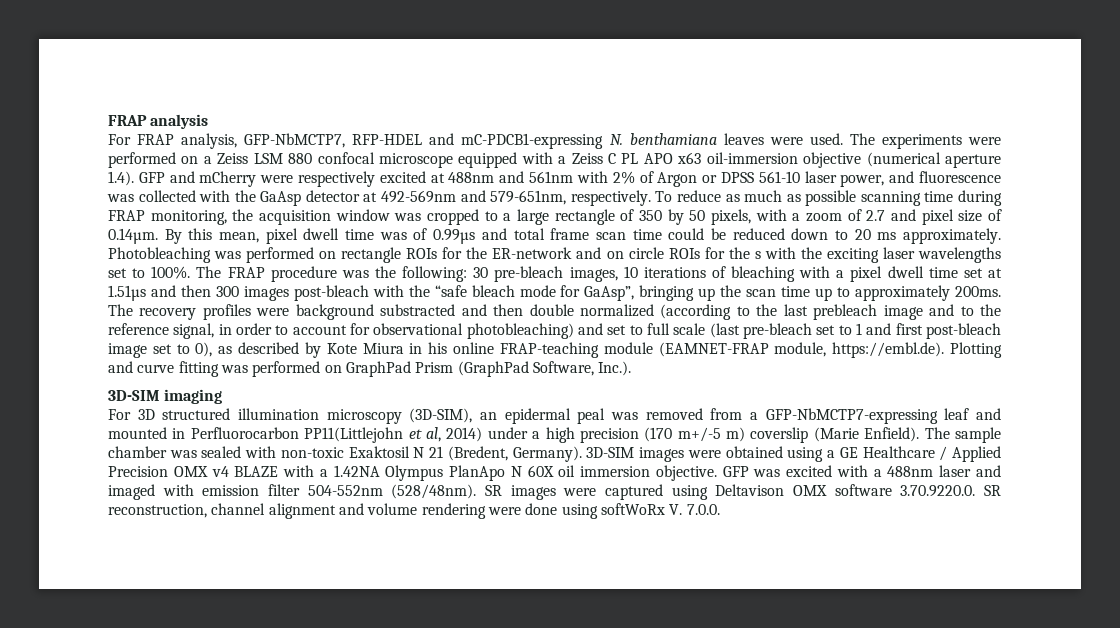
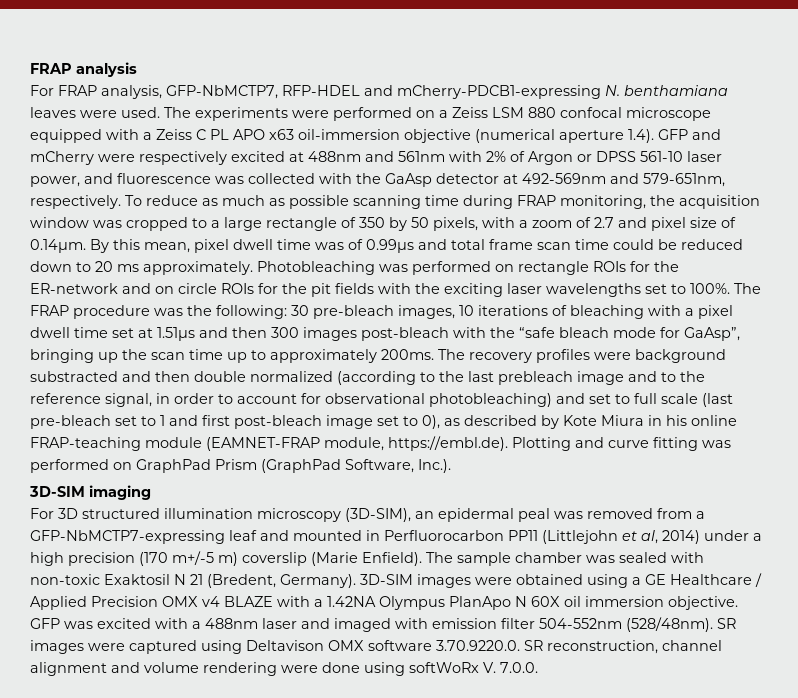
[461,133,604,149] mC-PDCB1-expressing -> [397,85,601,99] mCherry-PDCB1-expressing
[754,251,761,259] s -> [311,283,374,297] pit fields
[304,427,404,443] PP11(Littlejohn -> [508,530,618,544] PP11 (Littlejohn

